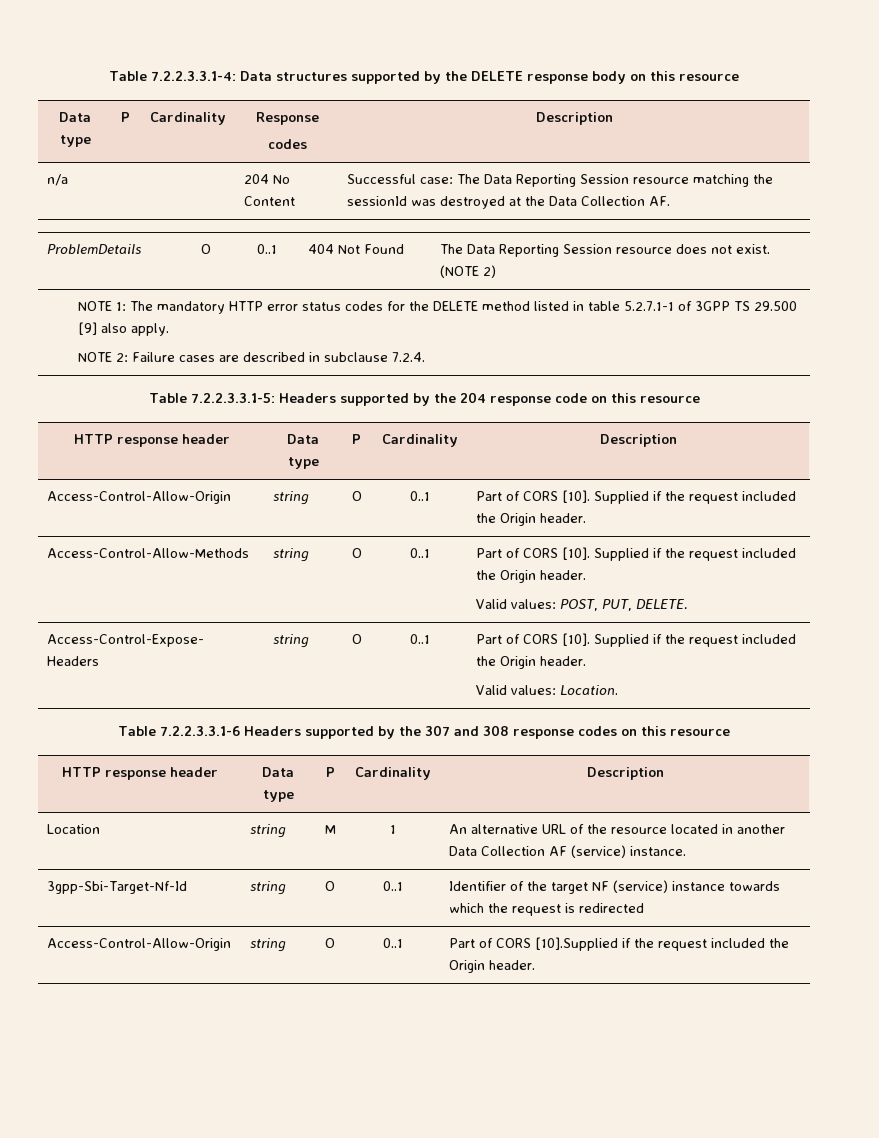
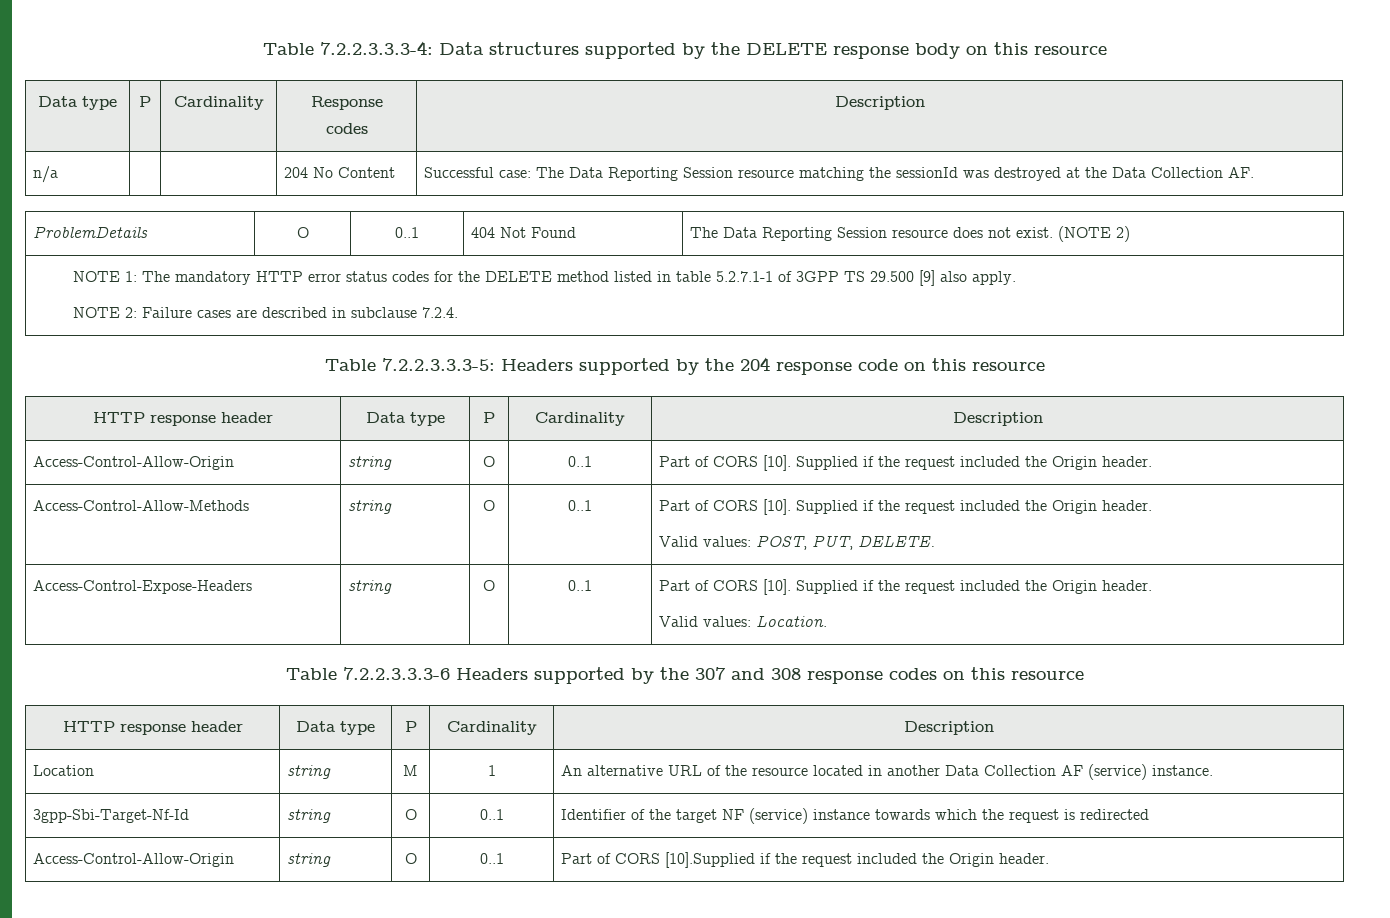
[109,71,236,81] Table 7.2.2.3.3.1-4: -> [262,41,433,55] Table 7.2.2.3.3.3-4:
[190,393,275,403] 7.2.2.3.3.1-5: -> [381,358,495,371] 7.2.2.3.3.3-5:
[159,726,240,736] 7.2.2.3.3.1-6 -> [342,667,450,680] 7.2.2.3.3.3-6

